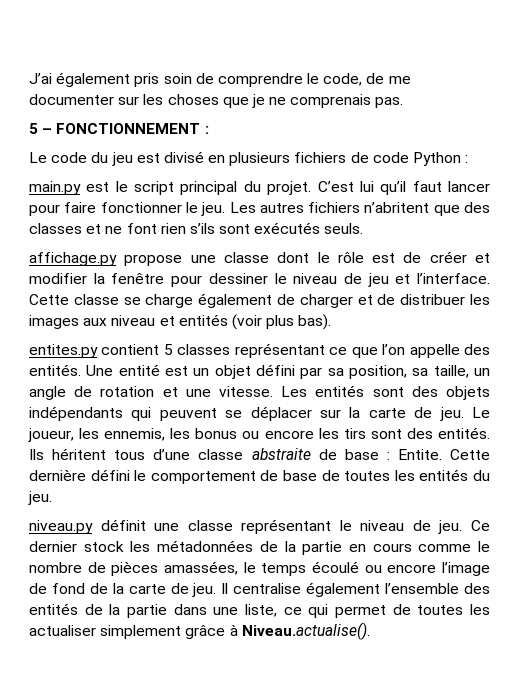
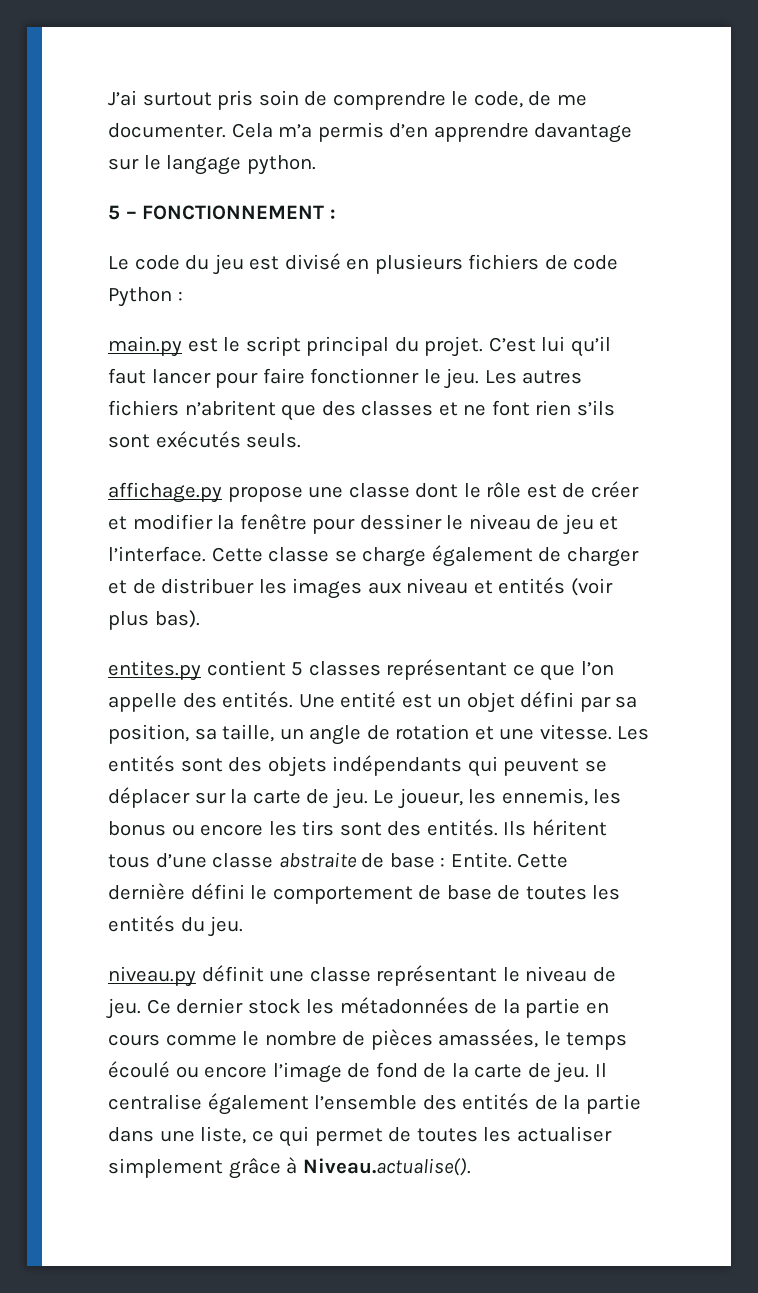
[56,72,131,87] également -> [142,92,212,106] surtout
[29,94,404,108] documenter sur les choses que je ne comprenais pas. -> [108,122,633,143] [108,155,316,175] documenter. Cela m’a permis d’en apprendre davantage sur le langage python.

